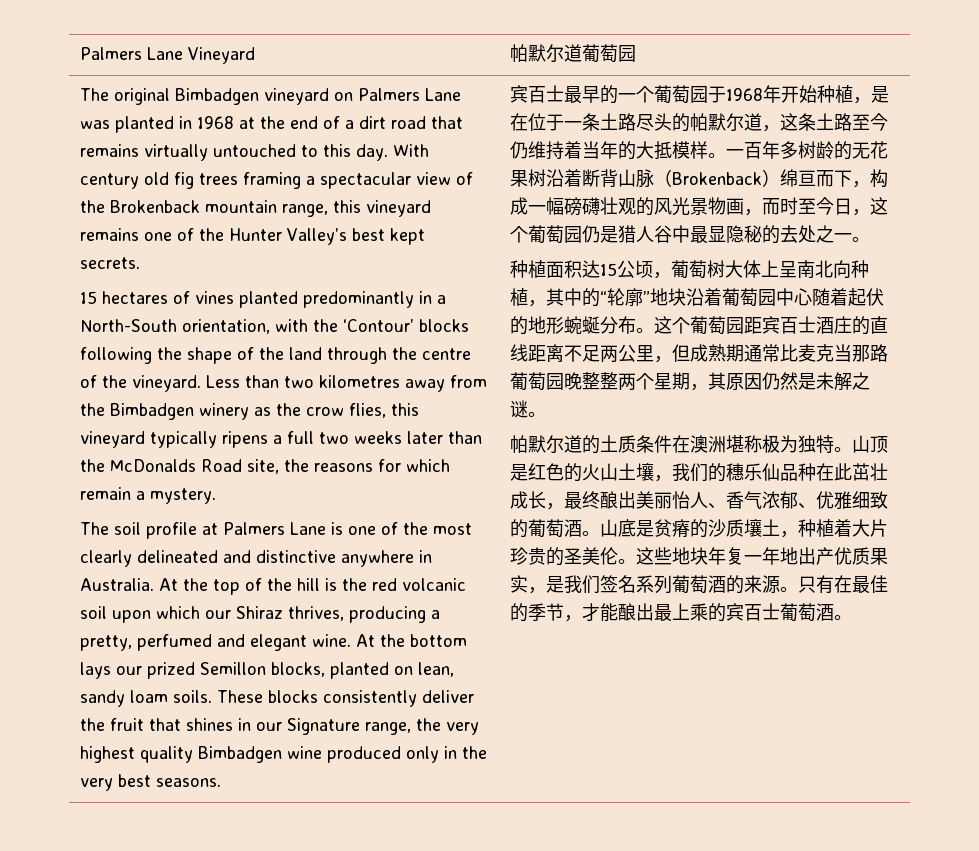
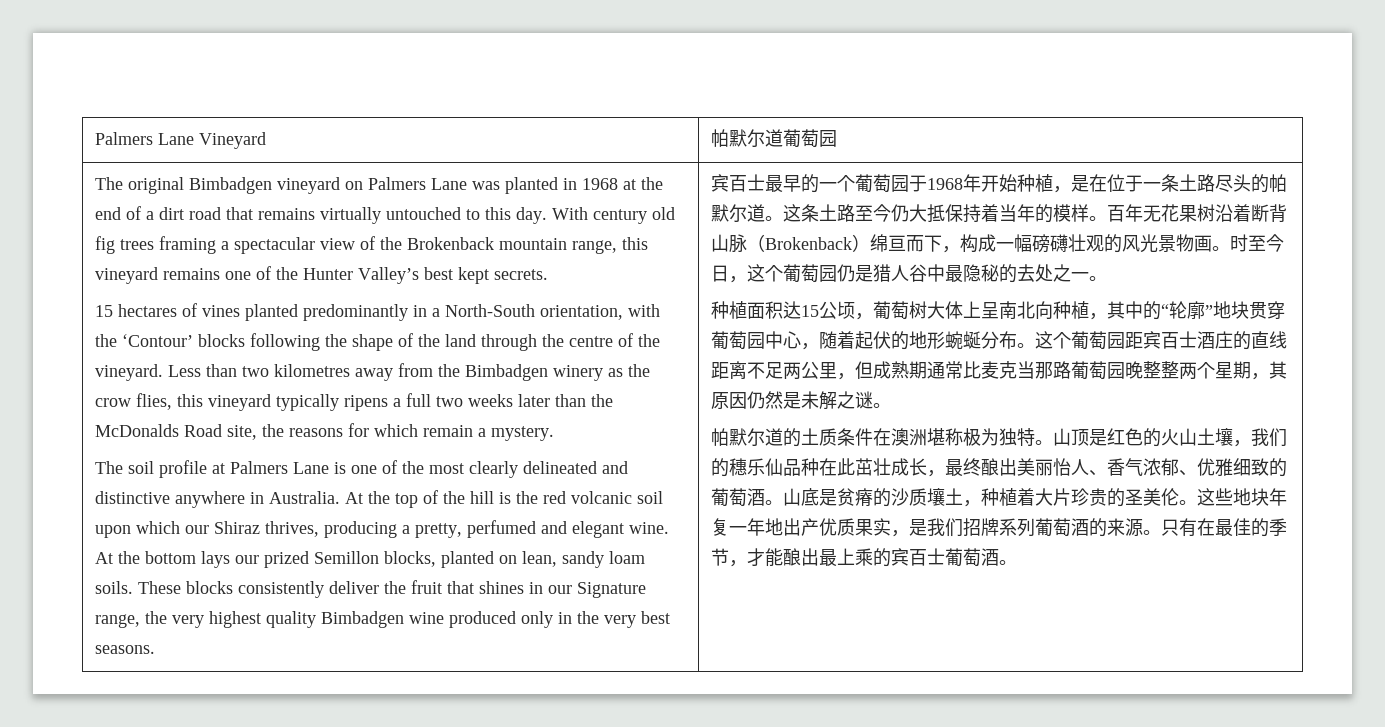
[762,125,781,132] ， -> [764,216,783,221] 。
[528,141,547,159] 维 -> [908,204,963,223] 大抵保
[636,141,853,160] 大抵模样。一百年多树龄的 -> [1052,204,1143,222] 模样。百年
[744,198,781,216] ，而 -> [1211,246,1230,251] 。
[708,226,727,242] 显 -> (963, 273) none
[686,288,723,306] 沿着 -> [1248,301,1285,320] 贯穿
(813, 297) none -> [800,343,819,350] ，
[600,575,637,593] 签名 -> [962,518,999,536] 招牌

